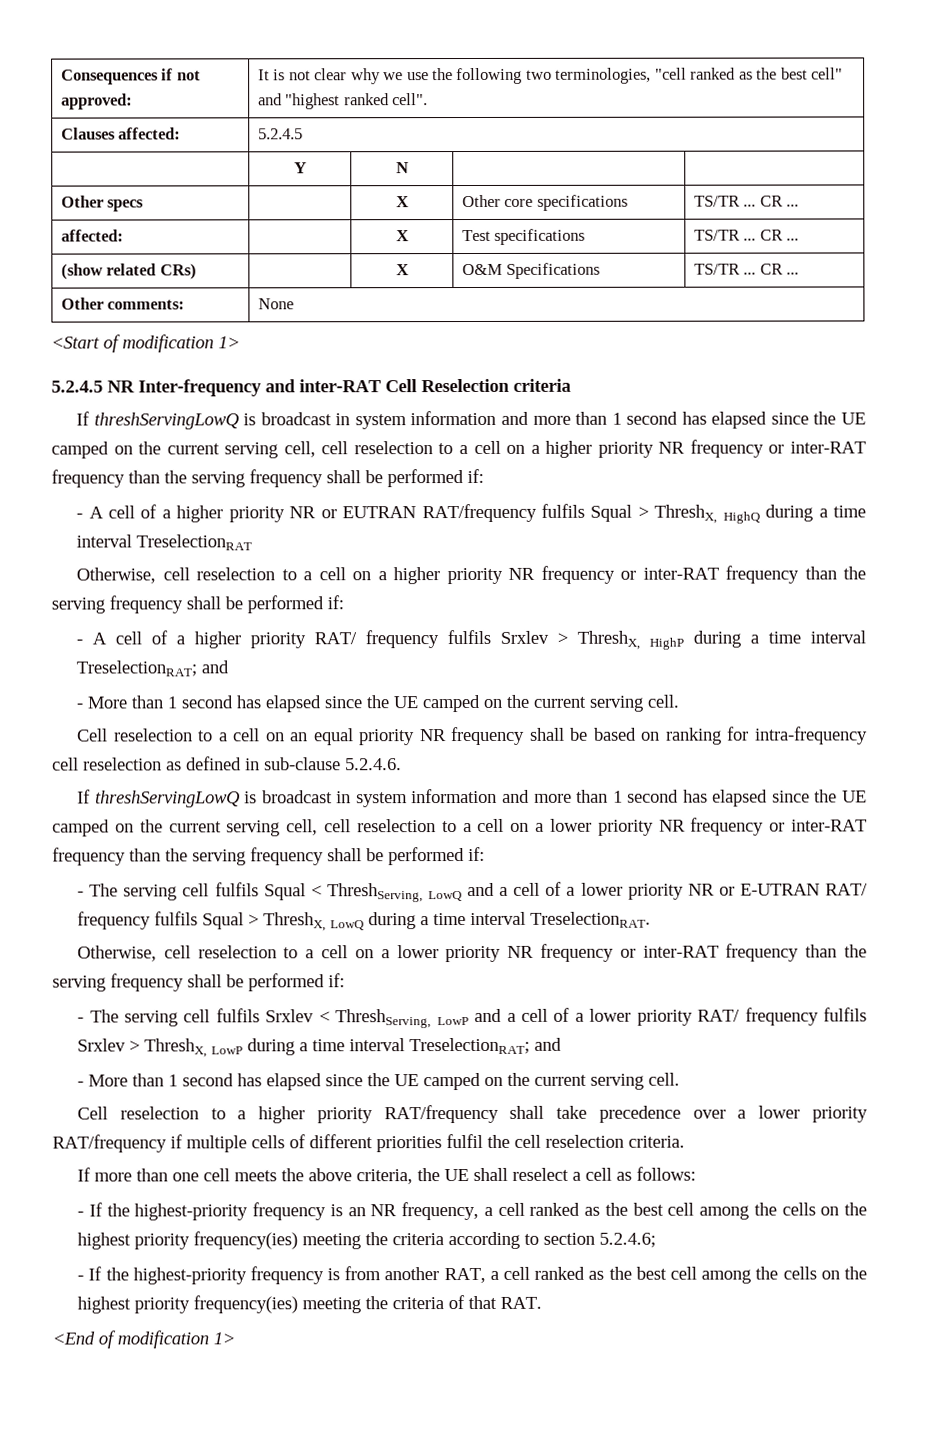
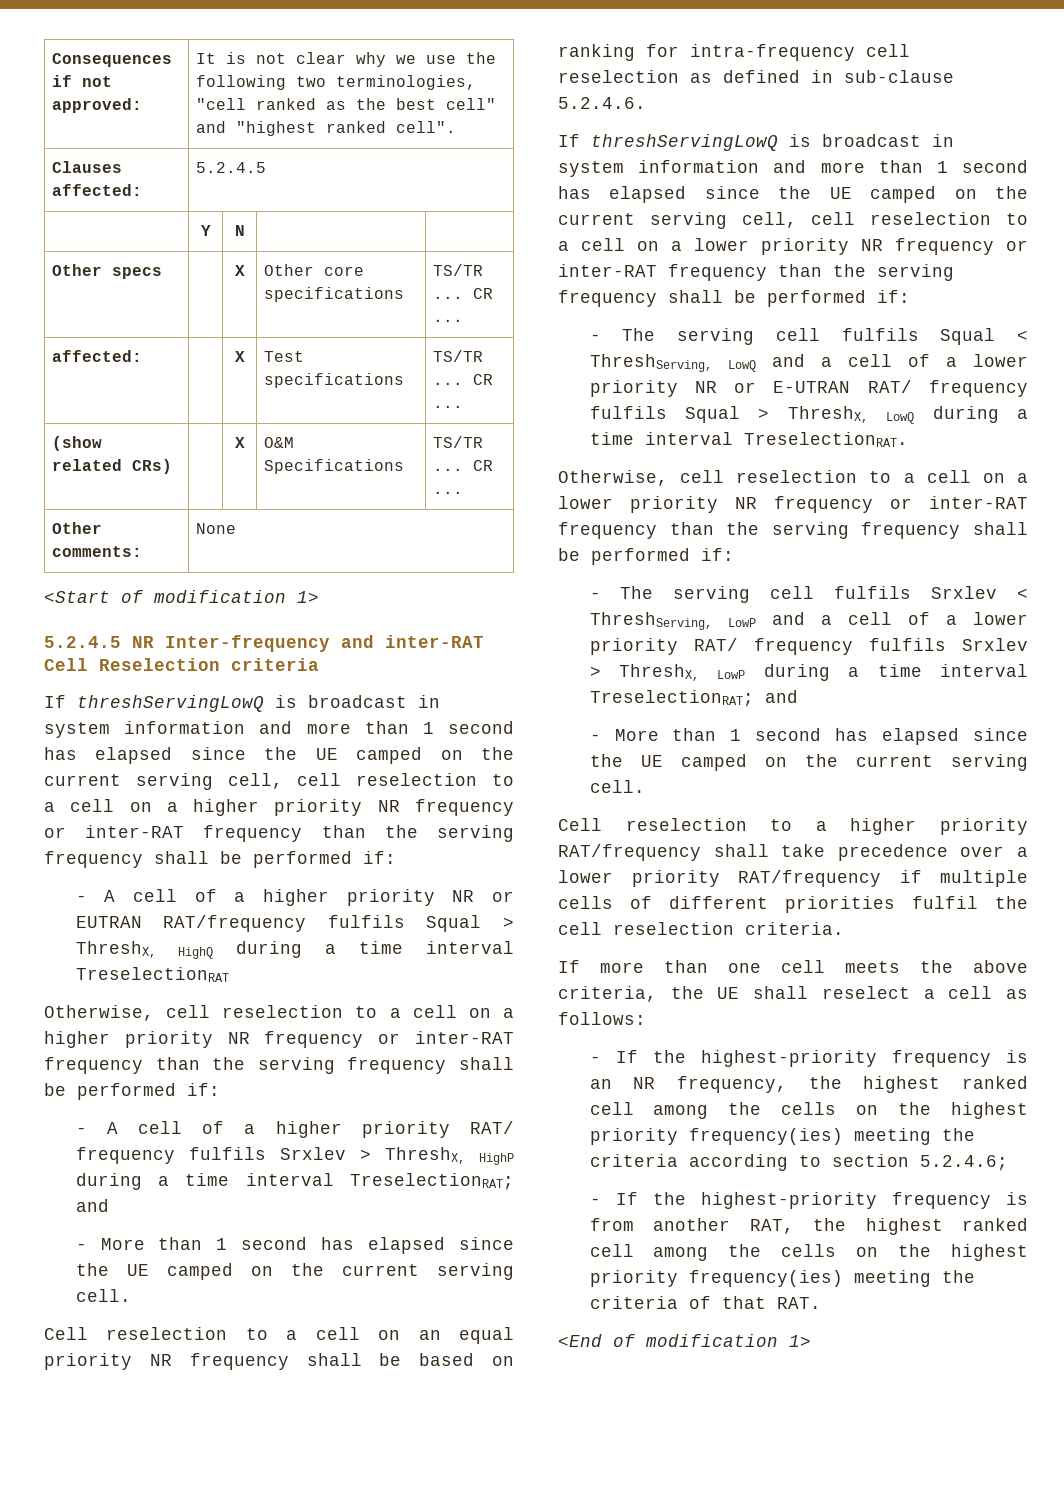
[483,1202,664,1216] a cell ranked as the best -> [808,1076,1028,1093] the highest ranked
[489,1266,667,1280] a cell ranked as the best -> [813,1218,1028,1235] the highest ranked

